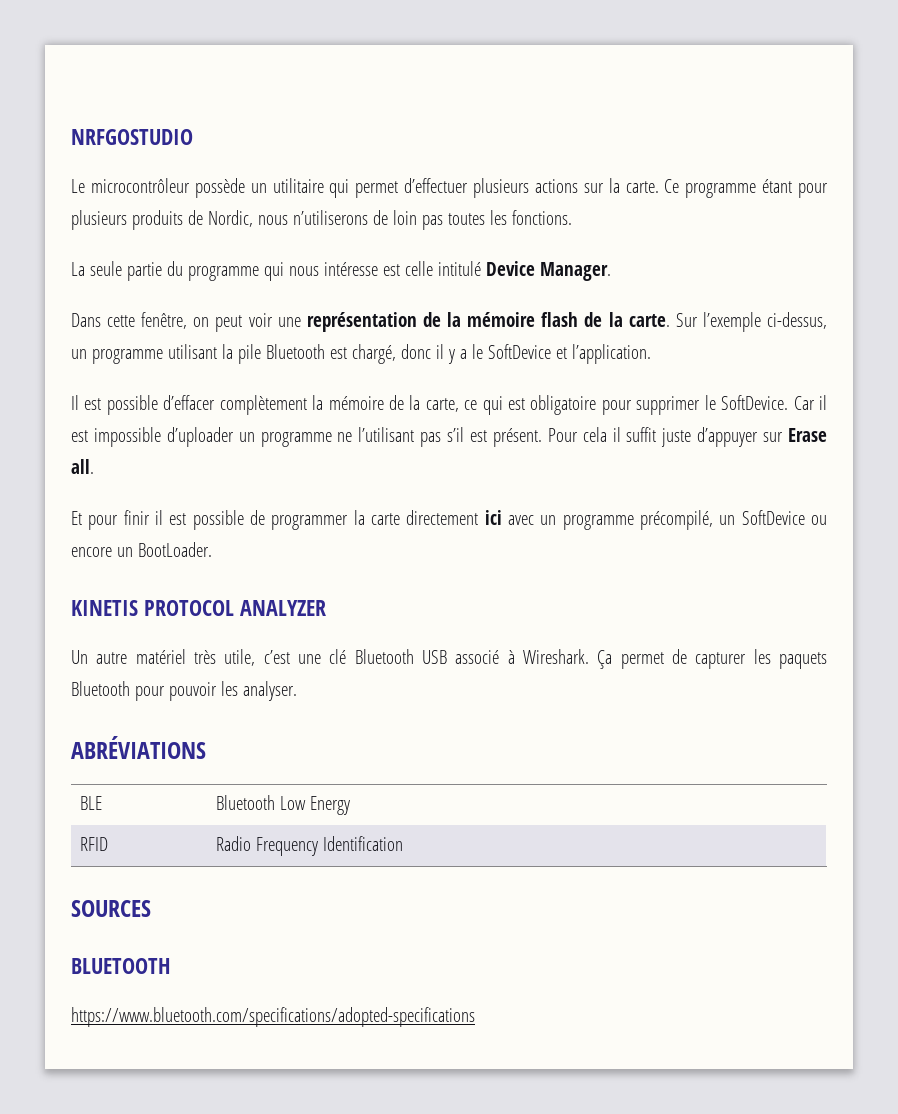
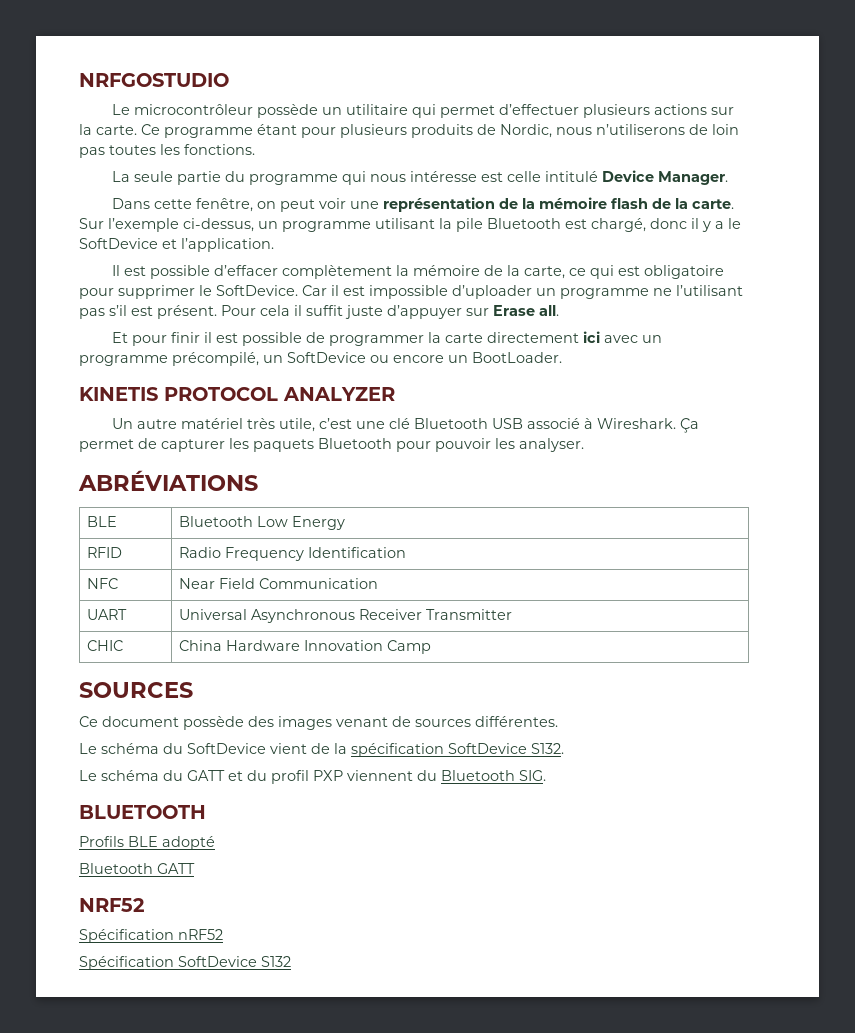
[71,900,151,917] [71,958,170,974] [71,1007,475,1027] // SOURCES // BLUETOOTH // https://www.bluetooth.com/specifications/adopted-specifications -> [87,578,119,589] [179,578,379,589] [87,609,128,620] [179,609,513,623] [87,640,124,651] [179,640,432,654] [79,682,193,698] [79,716,558,730] [79,743,564,757] [79,770,546,784] [79,805,206,819] [79,836,215,850] [79,863,195,874] [79,898,145,912] [79,929,223,943] [79,956,291,970] // NFC | Near Field Communication // UART | Universal Asynchronous Receiver Transmitter // CHIC | China Hardware Innovation Camp // SOURCES // Ce document possède des images venant de sources différentes. // Le schéma du SoftDevice vient de la spécification SoftDevice S132. // Le schéma du GATT et du profil PXP viennent du Bluetooth SIG. // BLUETOOTH // Profils BLE adopté // Bluetooth GATT // NRF52 // Spécification nRF52 // Spécification SoftDevice S132

